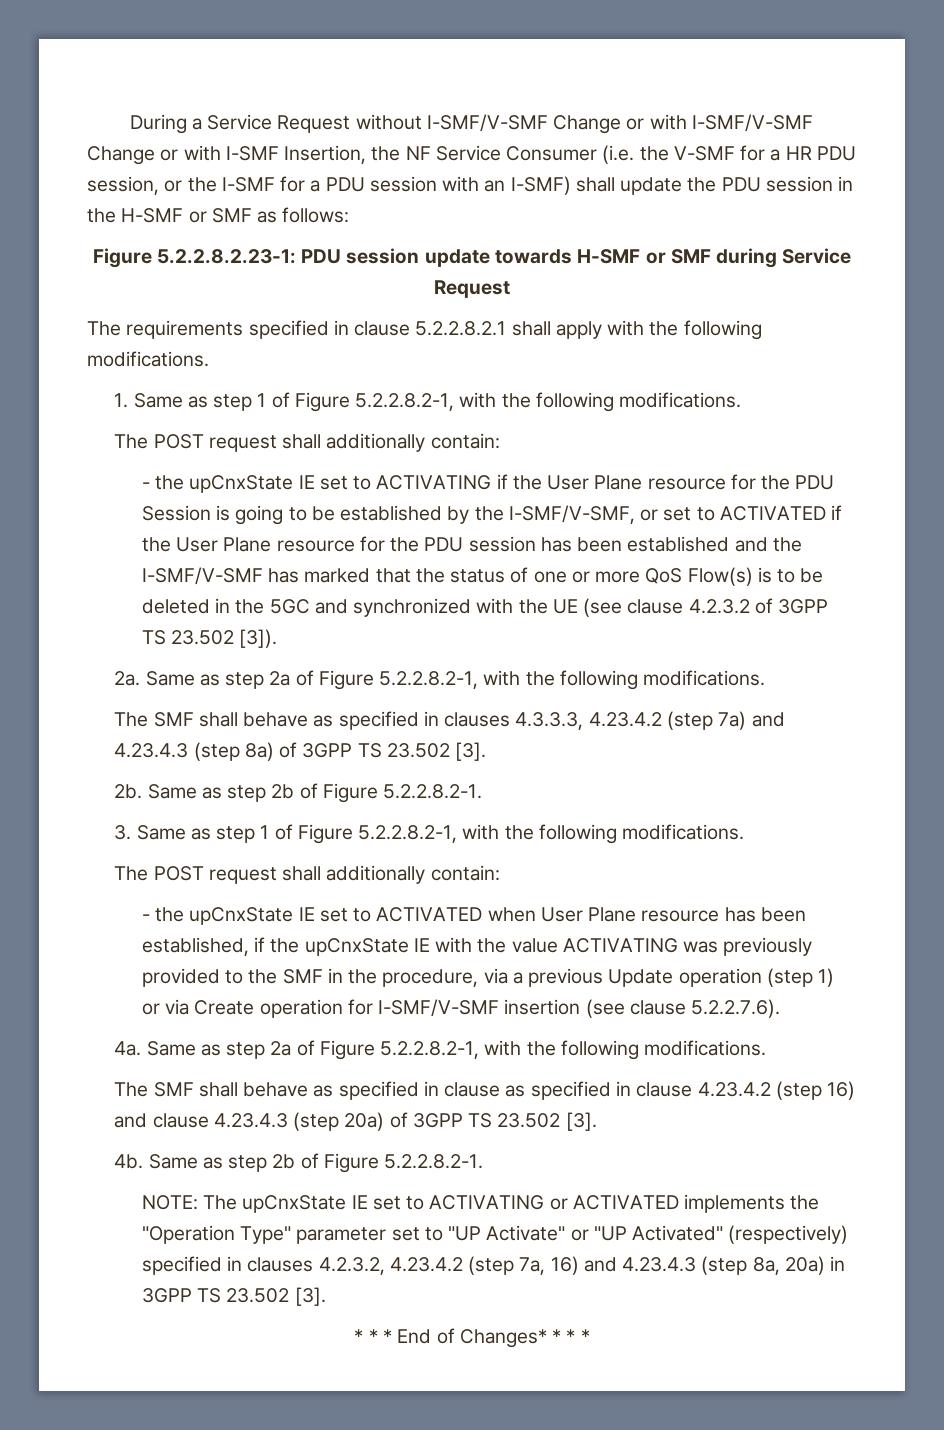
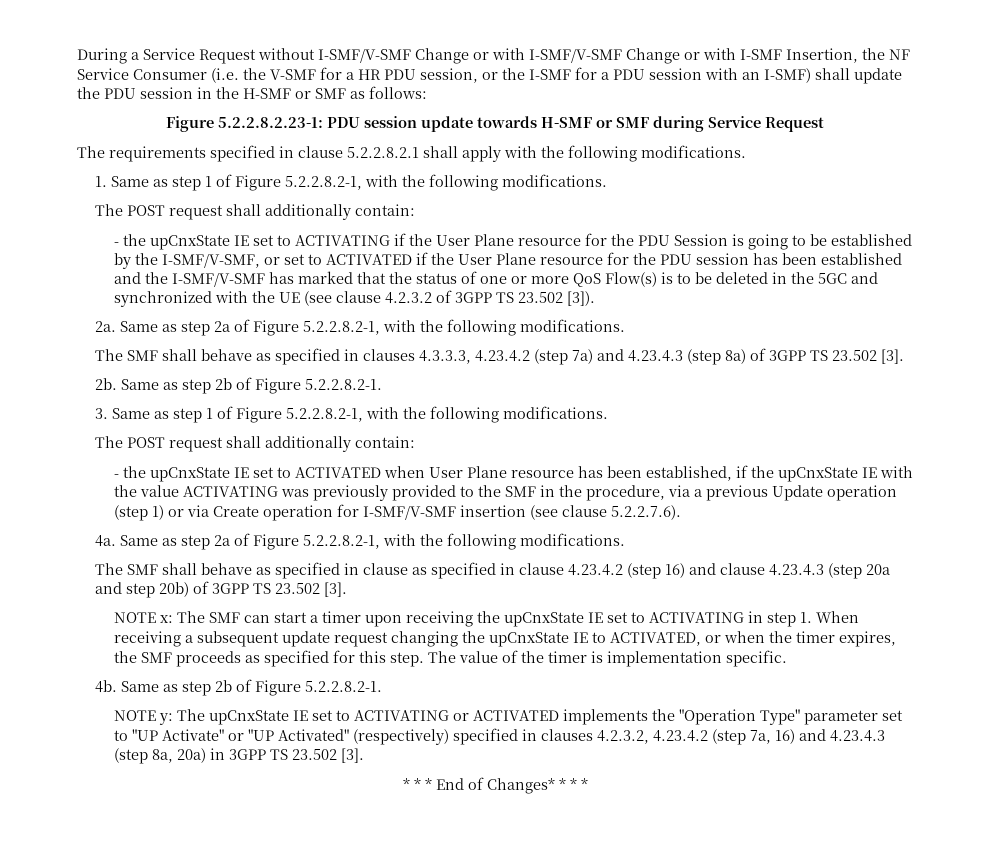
[344,1112,597,1131] 20a) of 3GPP TS 23.502 [3]. -> [866,564,891,575] [95,581,348,598] [113,611,859,627] [113,631,896,647] [113,650,787,667] 20a and step 20b) of 3GPP TS 23.502 [3]. // NOTE x: The SMF can start a timer upon receiving the upCnxState IE set to ACTIVATING in step 1. When receiving a subsequent update request changing the upCnxState IE to ACTIVATED, or when the timer expires, the SMF proceeds as specified for this step. The value of the timer is implementation specific.
[141,1195,198,1210] NOTE: -> [113,710,173,725] NOTE y:

